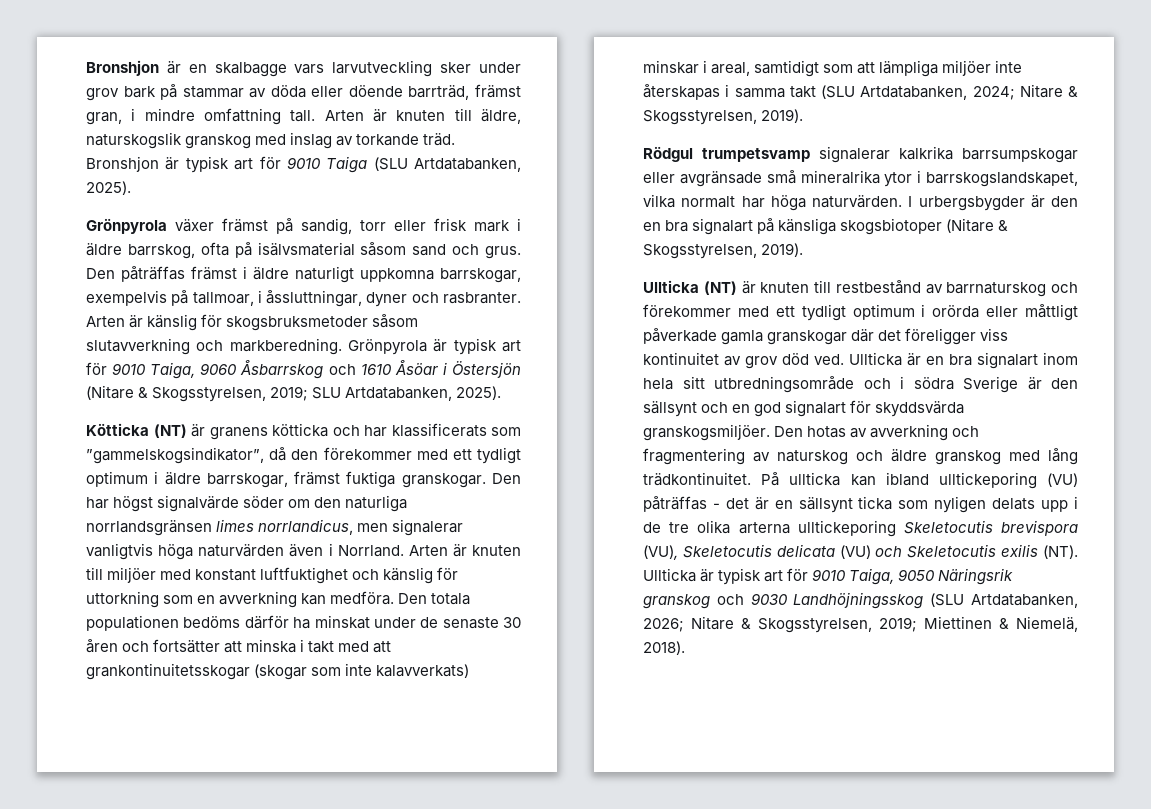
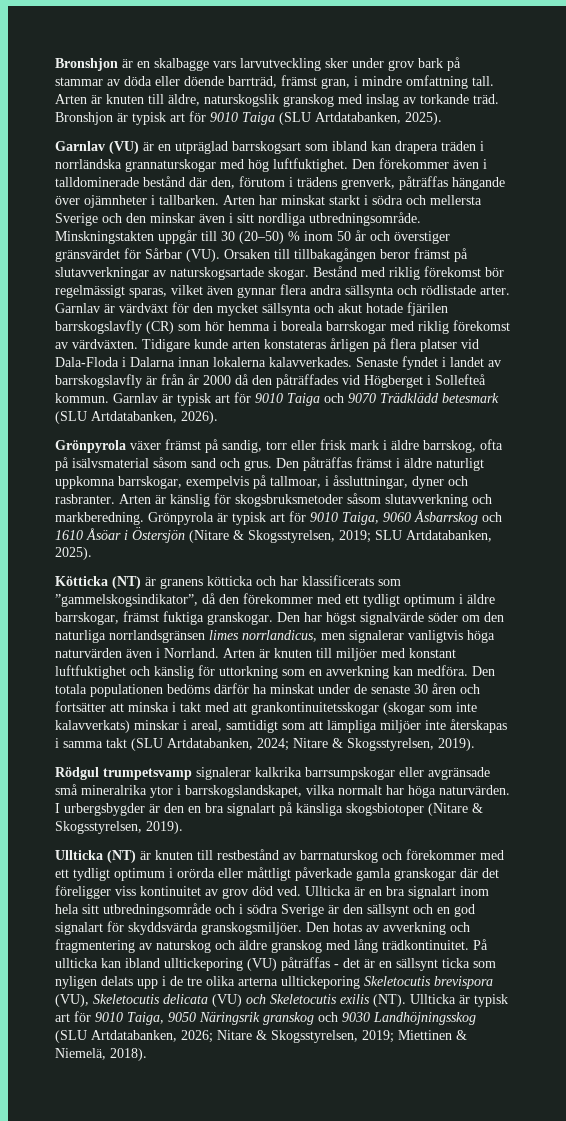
(131, 188) none -> [55,141,484,154] [55,158,487,172] [55,176,505,190] [55,195,482,208] [55,212,421,226] [55,230,450,244] [55,248,468,262] [55,266,504,280] [55,284,510,298] [55,302,448,316] [55,320,510,334] [55,338,479,352] [55,356,501,370] [55,374,486,388] [55,392,499,406] [55,411,218,424] // Garnlav (VU) är en utpräglad barrskogsart som ibland kan drapera träden i norrländska grannaturskogar med hög luftfuktighet. Den förekommer även i talldominerade bestånd där den, förutom i trädens grenverk, påträffas hängande över ojämnheter i tallbarken. Arten har minskat starkt i södra och mellersta Sverige och den minskar även i sitt nordliga utbredningsområde. Minskningstakten uppgår till 30 (20–50) % inom 50 år och överstiger gränsvärdet för Sårbar (VU). Orsaken till tillbakagången beror främst på slutavverkningar av naturskogsartade skogar. Bestånd med riklig förekomst bör regelmässigt sparas, vilket även gynnar flera andra sällsynta och rödlistade arter. Garnlav är värdväxt för den mycket sällsynta och akut hotade fjärilen barrskogslavfly (CR) som hör hemma i boreala barrskogar med riklig förekomst av värdväxten. Tidigare kunde arten konstateras årligen på flera platser vid Dala-Floda i Dalarna innan lokalerna kalavverkades. Senaste fyndet i landet av barrskogslavfly är från år 2000 då den påträffades vid Högberget i Sollefteå kommun. Garnlav är typisk art för 9010 Taiga och 9070 Trädklädd betesmark (SLU Artdatabanken, 2026).

